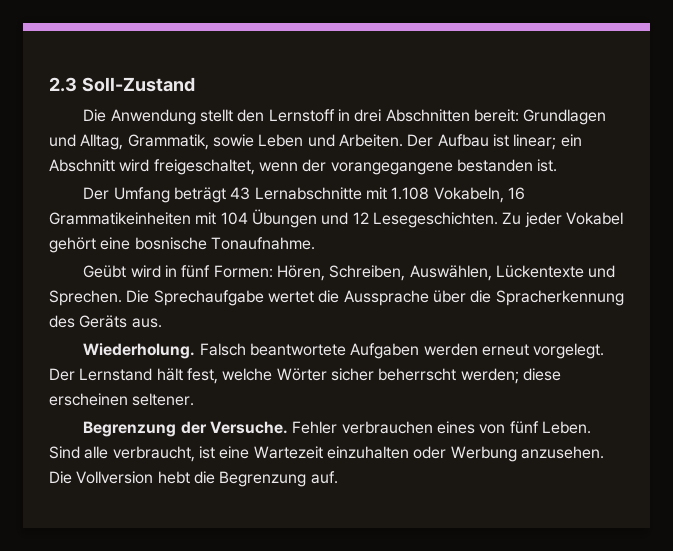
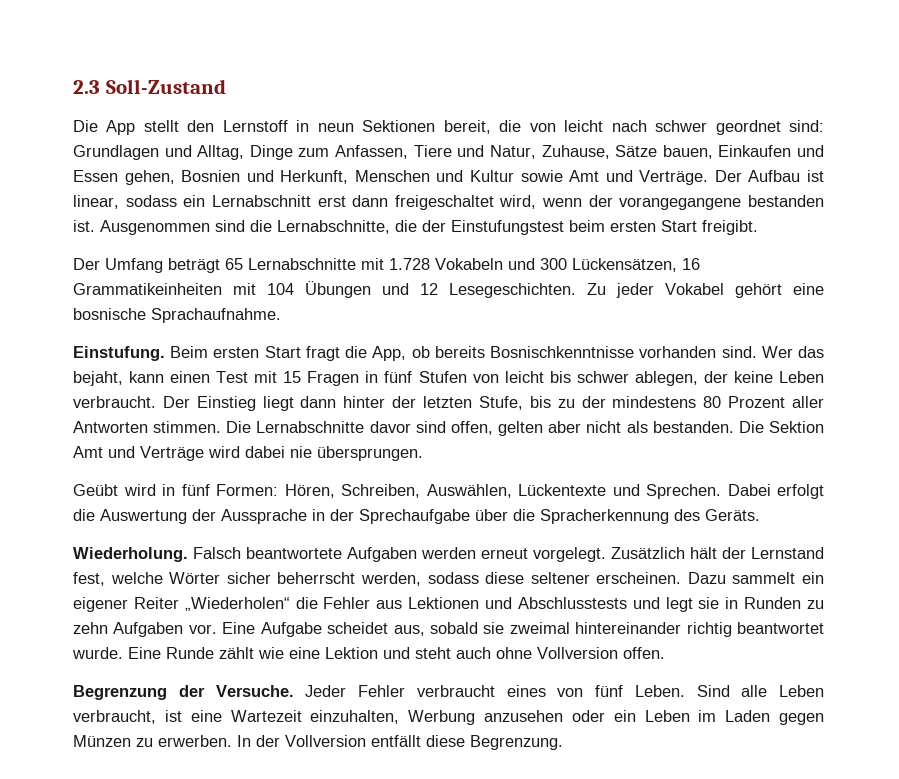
[110,109,196,125] Anwendung -> [106,120,136,135] App
[354,109,607,125] [49,134,582,150] [49,159,255,175] drei Abschnitten bereit: Grundlagen und Alltag, Grammatik, sowie Leben und Arbeiten. Der Aufbau ist linear; ein Abschnitt wird freigeschaltet, -> [317,120,824,135] [73,145,825,160] [73,170,824,185] [73,195,537,210] neun Sektionen bereit, die von leicht nach schwer geordnet sind: Grundlagen und Alltag, Dinge zum Anfassen, Tiere und Natur, Zuhause, Sätze bauen, Einkaufen und Essen gehen, Bosnien und Herkunft, Menschen und Kultur sowie Amt und Verträge. Der Aufbau ist linear, sodass ein Lernabschnitt erst dann freigeschaltet wird,
(558, 165) none -> [100,220,758,235] Ausgenommen sind die Lernabschnitte, die der Einstufungstest beim ersten Start freigibt.
[230,187,251,200] 43 -> [225,258,243,270] 65
[391,187,504,203] 1.108 Vokabeln, -> [389,258,677,272] 1.728 Vokabeln und 300 Lückensätzen,
[210,237,315,250] Tonaufnahme. -> [151,308,281,323] [73,346,825,361] [73,371,824,386] [73,396,825,411] [73,421,824,436] [73,446,423,461] Sprachaufnahme. // Einstufung. Beim ersten Start fragt die App, ob bereits Bosnischkenntnisse vorhanden sind. Wer das bejaht, kann einen Test mit 15 Fragen in fünf Stufen von leicht bis schwer ablegen, der keine Leben verbraucht. Der Einstieg liegt dann hinter der letzten Stufe, bis zu der mindestens 80 Prozent aller Antworten stimmen. Die Lernabschnitte davor sind offen, gelten aber nicht als bestanden. Die Sektion Amt und Verträge wird dabei nie übersprungen.
[126,290,429,306] Die Sprechaufgabe wertet die Aussprache -> [727,484,824,499] [73,509,470,524] Dabei erfolgt die Auswertung der Aussprache in der Sprechaufgabe
[79,315,162,328] Geräts aus. -> [705,509,760,521] Geräts.
[49,368,183,381] Der Lernstand hält -> [611,547,824,559] Zusätzlich hält der Lernstand
[460,368,561,384] [49,393,195,406] werden; diese erscheinen seltener. -> [360,572,825,586] [73,597,825,612] [73,622,824,637] [72,647,665,659] werden, sodass diese seltener erscheinen. Dazu sammelt ein eigener Reiter „Wiederholen“ die Fehler aus Lektionen und Abschlusstests und legt sie in Runden zu zehn Aufgaben vor. Eine Aufgabe scheidet aus, sobald sie zweimal hintereinander richtig beantwortet wurde. Eine Runde zählt wie eine Lektion und steht auch ohne Vollversion offen.
[292,421,433,434] Fehler verbrauchen -> [305,685,495,697] Jeder Fehler verbraucht
(109, 452) none -> [779,685,824,697] Leben
[326,446,604,462] [49,471,338,487] einzuhalten oder Werbung anzusehen. Die Vollversion hebt die Begrenzung auf. -> [310,710,825,725] [73,735,563,750] einzuhalten, Werbung anzusehen oder ein Leben im Laden gegen Münzen zu erwerben. In der Vollversion entfällt diese Begrenzung.

